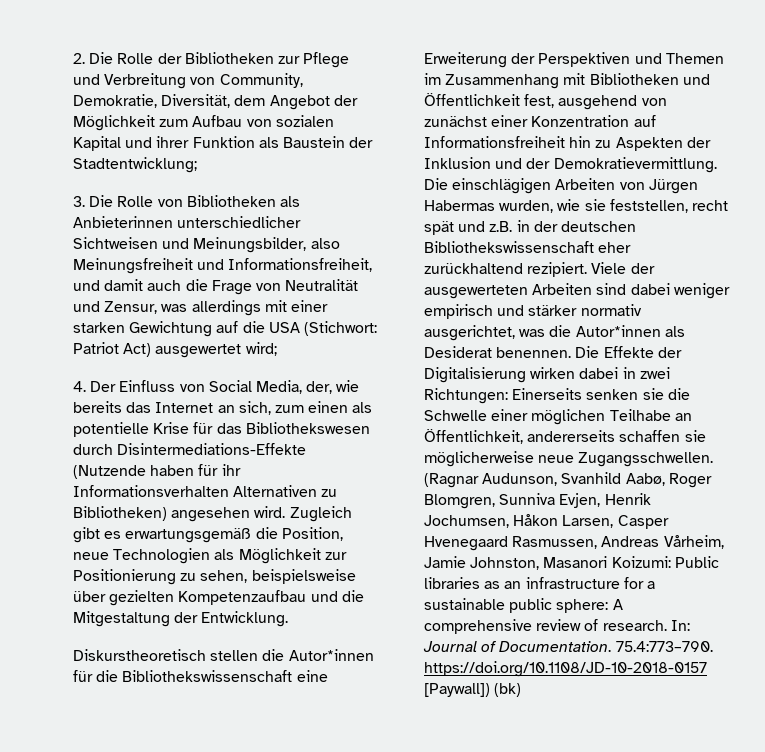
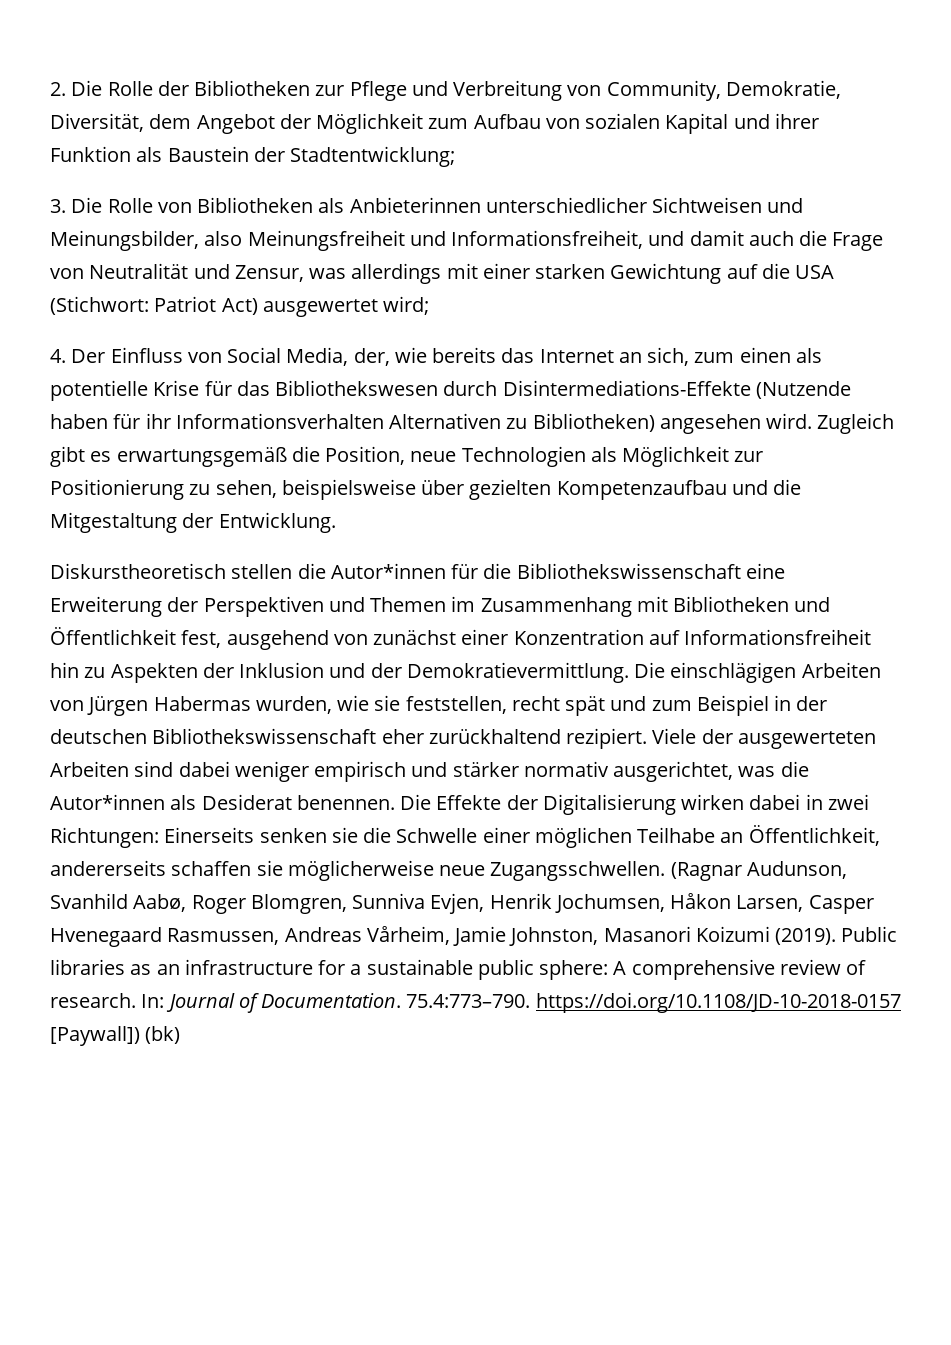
[489,221,513,232] z.B. -> [651,695,769,716] zum Beispiel
[611,556,671,568] Koizumi: -> [695,926,837,945] Koizumi (2019).

